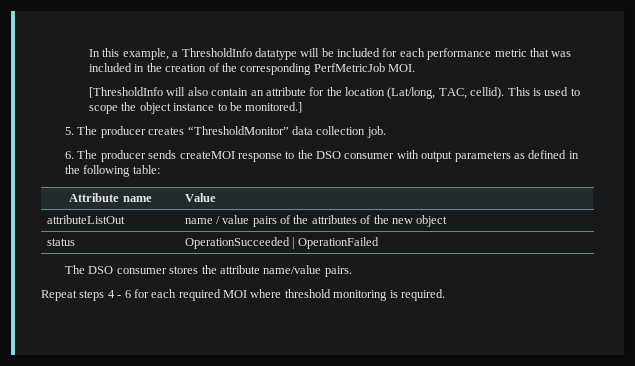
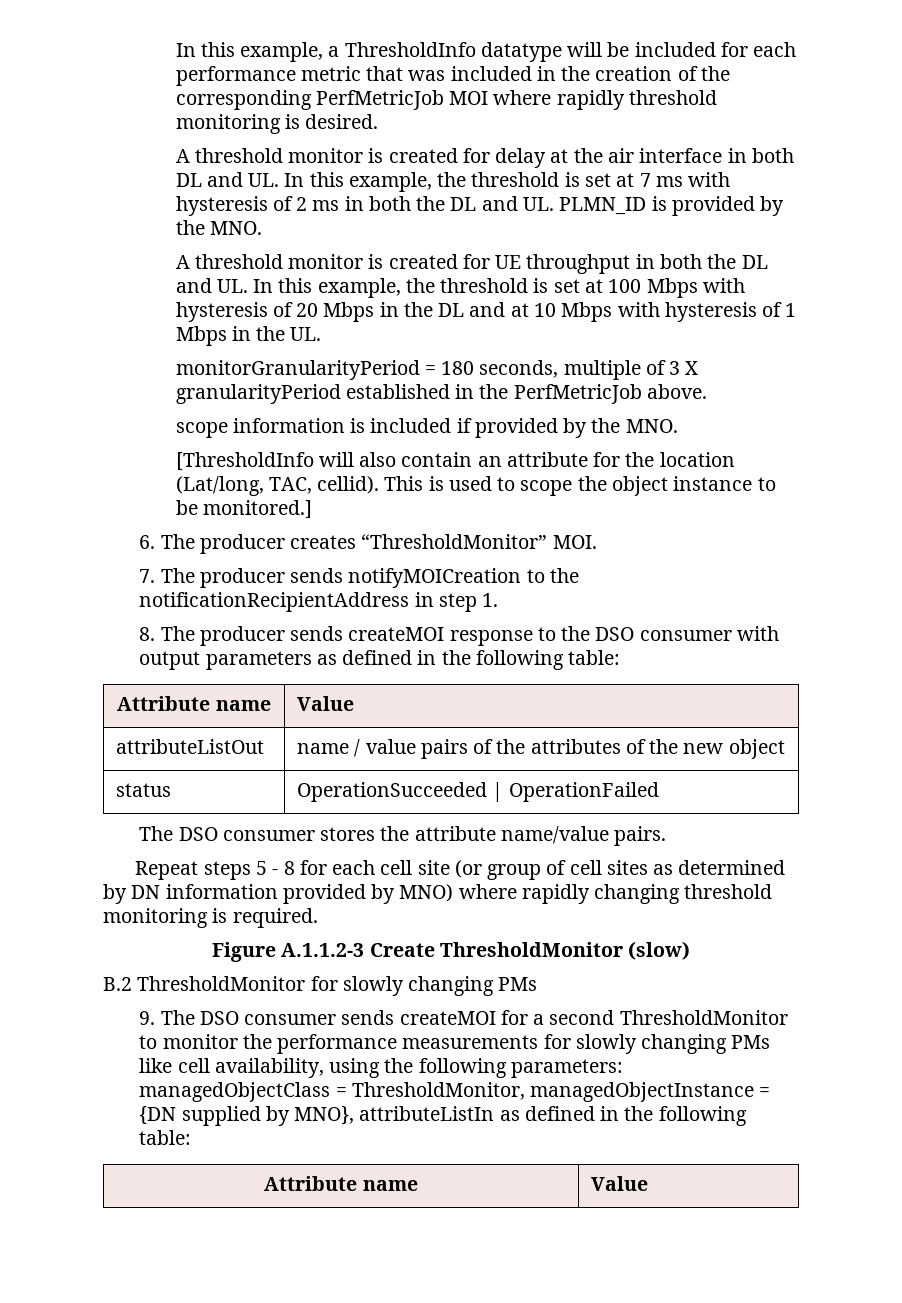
[388,64,416,72] MOI. -> [449,90,717,110] [175,114,379,134] [175,148,794,168] [175,172,731,192] [175,196,785,216] [175,220,262,235] [175,254,768,274] [175,278,745,298] [175,302,797,322] [175,326,322,346] [175,360,699,380] [175,384,707,404] [175,418,678,438] MOI where rapidly threshold monitoring is desired. // A threshold monitor is created for delay at the air interface in both DL and UL. In this example, the threshold is set at 7 ms with hysteresis of 2 ms in both the DL and UL. PLMN_ID is provided by the MNO. // A threshold monitor is created for UE throughput in both the DL and UL. In this example, the threshold is set at 100 Mbps with hysteresis of 20 Mbps in the DL and at 10 Mbps with hysteresis of 1 Mbps in the UL. // monitorGranularityPeriod = 180 seconds, multiple of 3 X granularityPeriod established in the PerfMetricJob above. // scope information is included if provided by the MNO.
[65,127,75,135] 5. -> [139,535,156,549] 6.
[291,126,386,138] [65,151,75,159] data collection job. // 6. -> [552,535,597,549] [139,568,579,588] [139,592,499,612] [139,627,156,641] MOI. // 7. The producer sends notifyMOICreation to the notificationRecipientAddress in step 1. // 8.
[107,289,445,301] 4 - 6 for each required MOI where threshold monitoring is required. -> [255,860,786,880] [103,884,773,904] [103,908,318,928] [211,941,691,962] [103,976,538,996] [139,1010,788,1025] [139,1034,771,1054] [139,1058,623,1078] [139,1082,771,1102] [139,1106,747,1126] [139,1130,192,1145] [264,1176,418,1191] [591,1176,649,1191] 5 - 8 for each cell site (or group of cell sites as determined by DN information provided by MNO) where rapidly changing threshold monitoring is required. // Figure A.1.1.2-3 Create ThresholdMonitor (slow) // B.2 ThresholdMonitor for slowly changing PMs // 9. The DSO consumer sends createMOI for a second ThresholdMonitor to monitor the performance measurements for slowly changing PMs like cell availability, using the following parameters: managedObjectClass = ThresholdMonitor, managedObjectInstance = {DN supplied by MNO}, attributeListIn as defined in the following table: // Attribute name | Value

